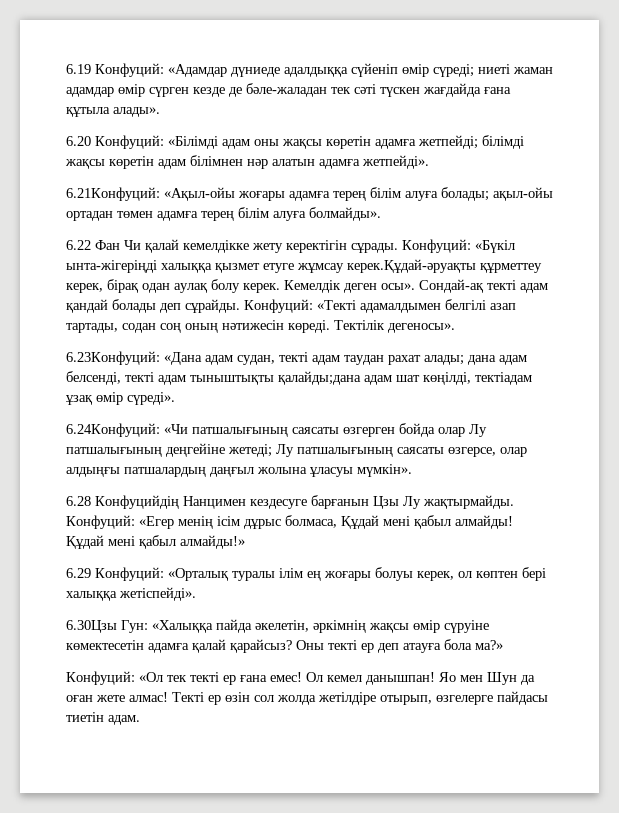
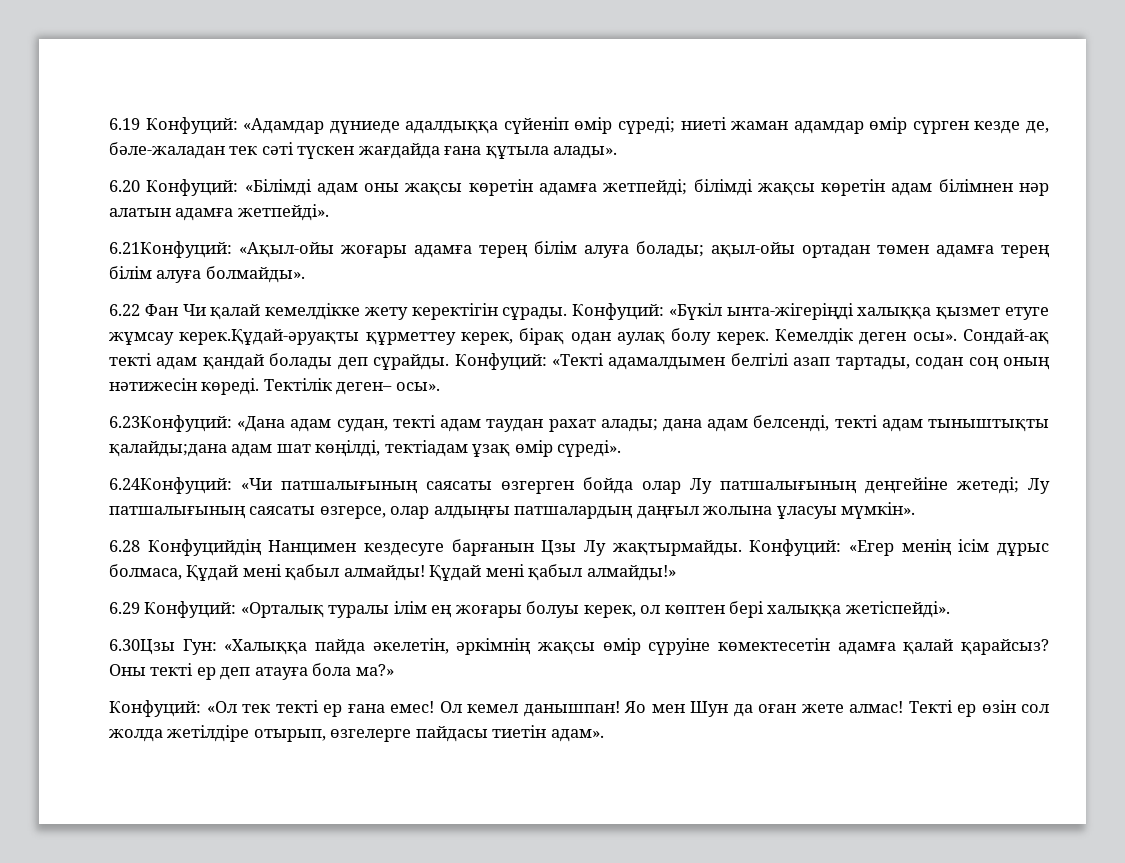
[229,87,242,97] де -> [1026,121,1049,134] де,
[388,323,455,333] дегеносы». -> [336,382,440,395] деген– осы».
[108,715,140,725] адам. -> [550,729,604,742] адам».

